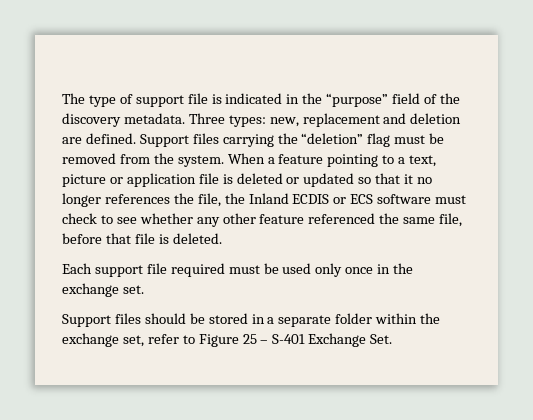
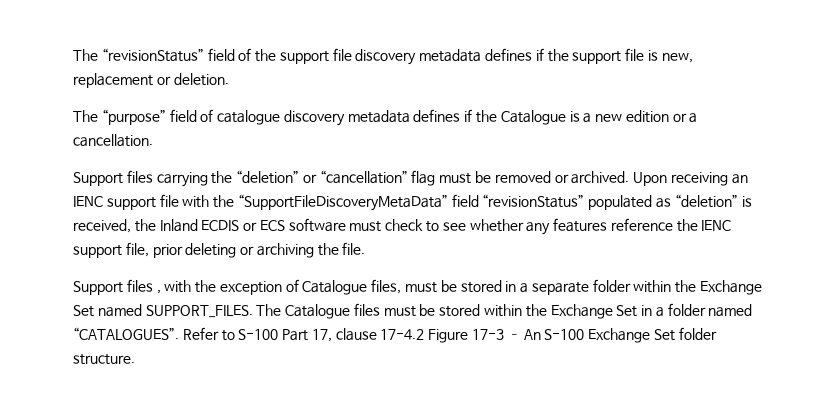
[62,93,460,107] [62,113,462,127] [62,133,136,144] The type of support file is indicated in the “purpose” field of the discovery metadata. Three types: new, replacement and deletion are defined. -> [73,48,693,65] [73,73,229,88] [73,109,698,126] [73,134,153,147] The “revisionStatus” field of the support file discovery metadata defines if the support file is new, replacement or deletion. // The “purpose” field of catalogue discovery metadata defines if the Catalogue is a new edition or a cancellation. //
(364, 138) none -> [302,170,408,184] or “cancellation”
[119,153,437,167] [62,173,433,187] [62,193,221,207] from the system. When a feature pointing to a text, picture or application file is deleted or updated so that it no longer references the file, -> [554,171,748,186] [73,194,752,211] [73,219,131,233] or archived. Upon receiving an IENC support file with the “SupportFileDiscoveryMetaData” field “revisionStatus” populated as “deletion” is received,
[222,213,463,227] [62,233,222,244] [62,263,414,277] [62,283,144,297] [62,313,186,327] other feature referenced the same file, before that file is deleted. // Each support file required must be used only once in the exchange set. // Support files should -> [553,218,732,232] [73,242,366,258] [73,279,438,295] features reference the IENC support file, prior deleting or archiving the file. // Support files , with the exception of Catalogue files, must
[62,333,393,347] exchange set, refer to Figure 25 – S-401 Exchange Set. -> [700,280,763,295] [73,303,753,319] [73,327,717,343] [73,354,135,365] Exchange Set named SUPPORT_FILES. The Catalogue files must be stored within the Exchange Set in a folder named “CATALOGUES”. Refer to S-100 Part 17, clause 17-4.2 Figure 17-3 – An S-100 Exchange Set folder structure.

